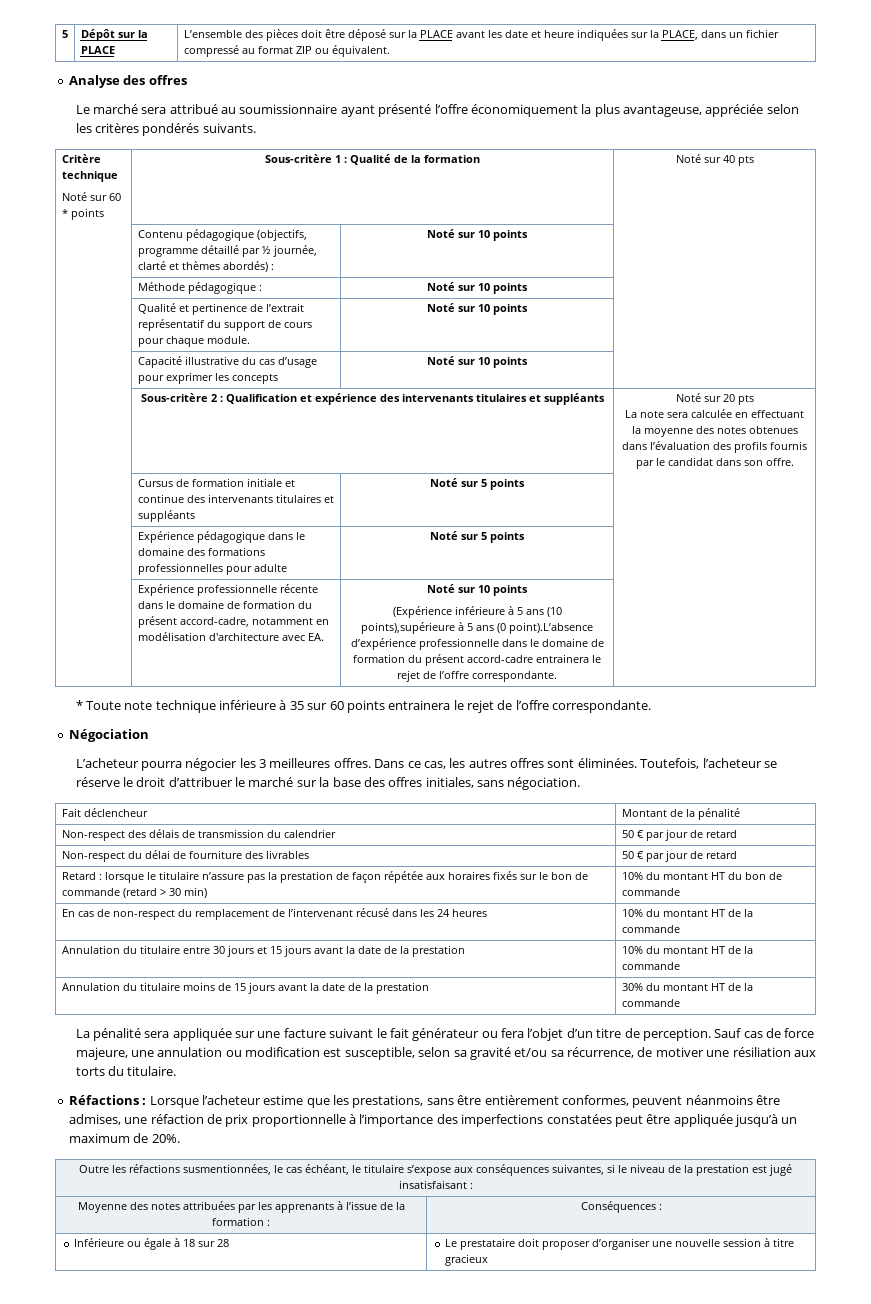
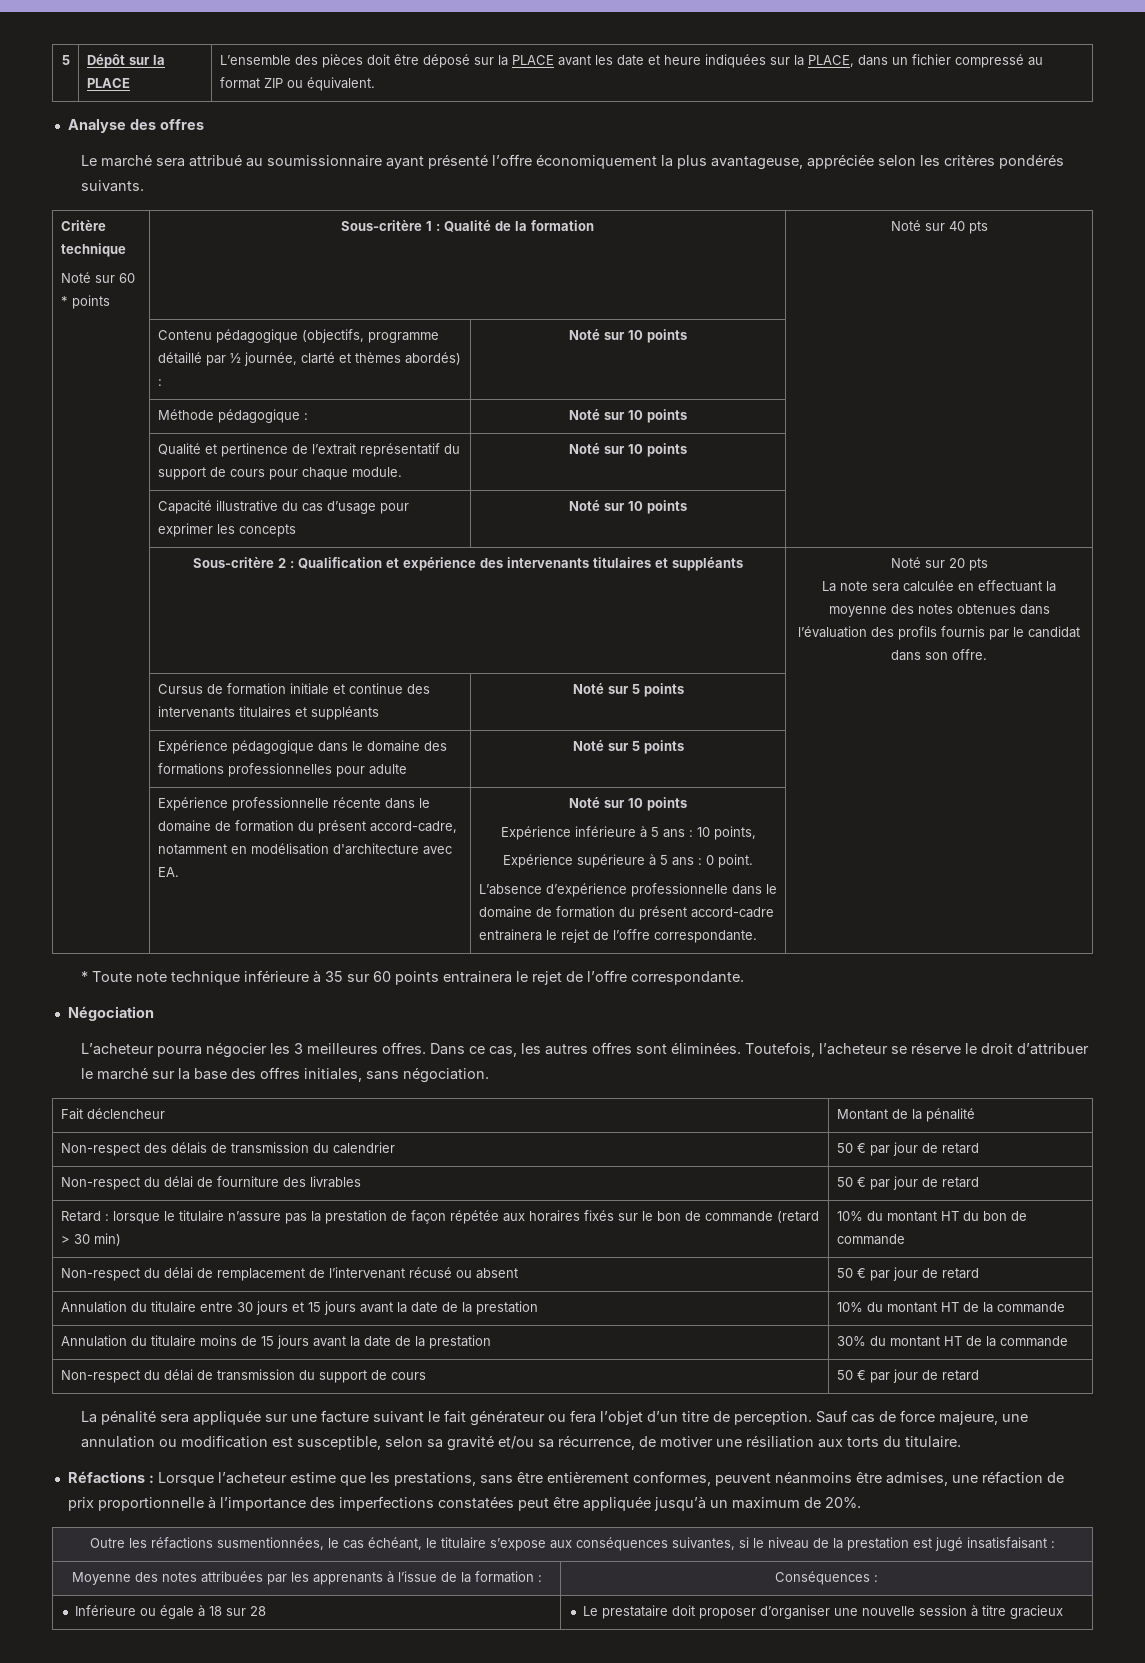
[392,606,452,618] (Expérience -> [500,826,571,840] Expérience
[546,607,562,617] [361,622,593,634] (10 points),supérieure à 5 ans (0 point).L’absence -> [688,826,756,840] [503,854,753,868] [478,884,542,895] : 10 points, // Expérience supérieure à 5 ans : 0 point. // L’absence
[61,908,487,920] [621,909,753,917] [621,925,680,933] En cas de non-respect du remplacement de l’intervenant récusé dans les 24 heures | 10% du montant HT de la commande -> [60,1267,518,1281] [836,1267,979,1281] Non-respect du délai de remplacement de l’intervenant récusé ou absent | 50 € par jour de retard
(680, 1003) none -> [60,1369,426,1383] [836,1369,979,1383] // Non-respect du délai de transmission du support de cours | 50 € par jour de retard

